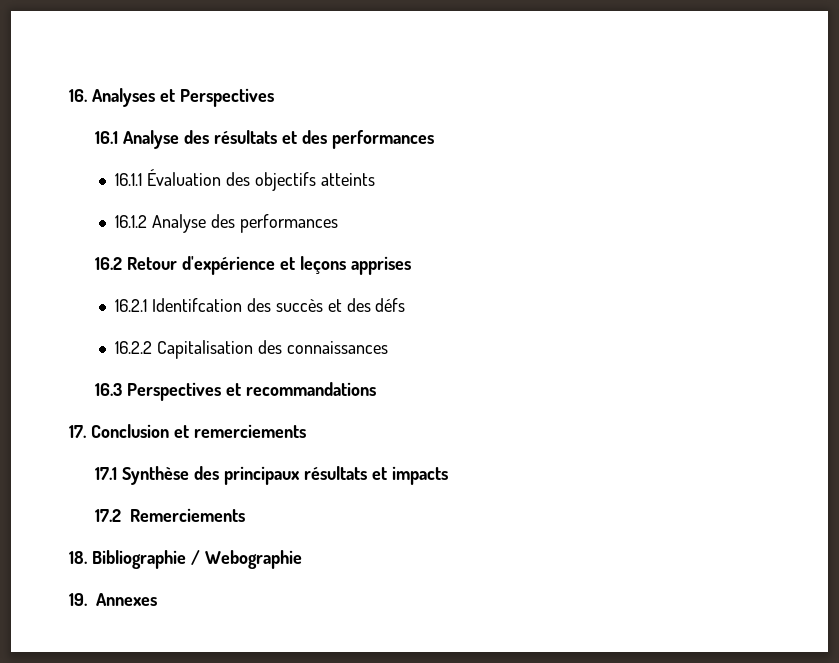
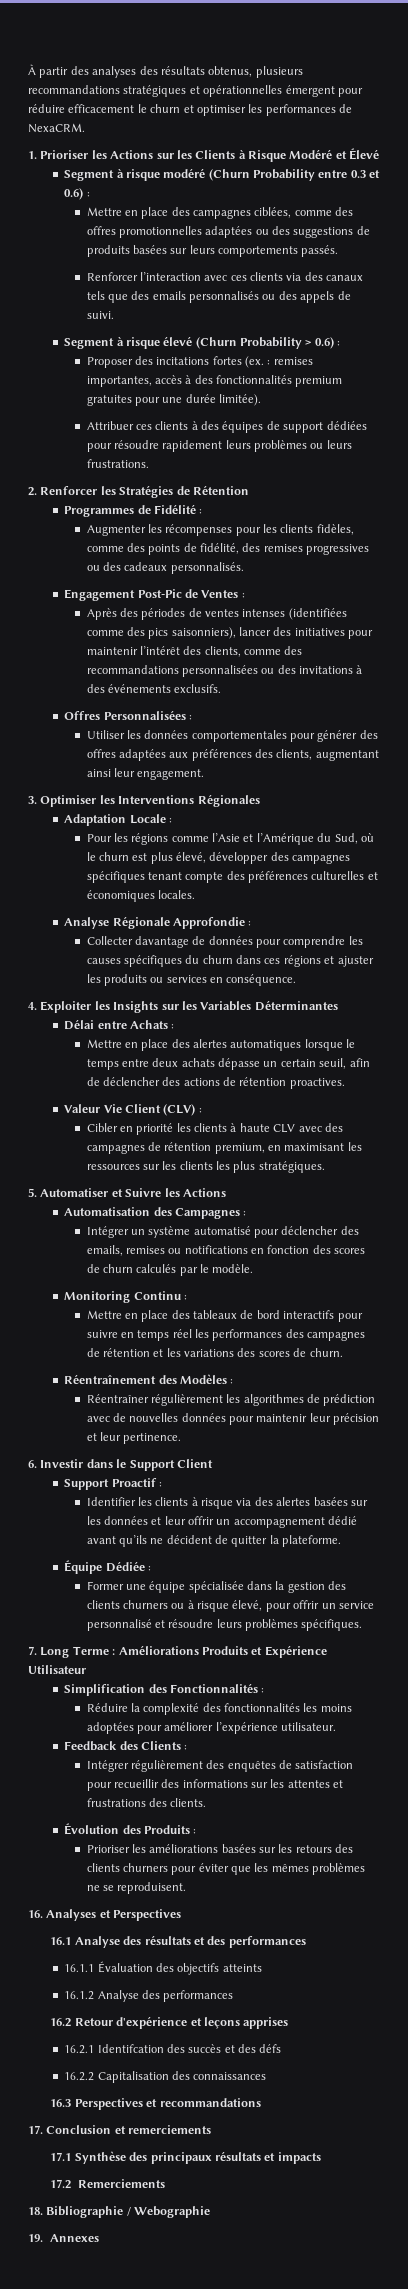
(69, 95) none -> [28,64,303,78] [28,85,363,97] [28,104,352,116] [28,123,85,133] [28,148,380,162] [64,169,381,181] [64,188,90,200] [86,207,354,219] [86,226,370,238] [86,245,339,257] [86,272,364,281] [86,291,351,303] [86,311,114,319] [64,337,341,349] [86,356,313,368] [86,375,343,387] [86,394,262,406] [86,421,367,433] [86,440,352,452] [86,459,149,468] [28,486,249,498] [64,505,203,517] [86,524,354,536] [86,543,370,555] [86,562,244,574] [64,589,245,601] [86,608,347,620] [86,627,374,639] [86,646,303,657] [86,665,363,677] [86,684,222,693] [64,711,192,720] [86,730,378,742] [86,749,379,761] [86,768,205,780] [28,795,260,807] [64,814,172,826] [86,833,374,845] [86,852,351,864] [86,871,378,883] [86,890,195,902] [64,917,252,929] [86,936,363,948] [86,955,374,967] [86,974,297,986] [28,1001,338,1013] [64,1020,175,1030] [86,1039,356,1051] [86,1058,370,1070] [86,1077,345,1089] [64,1104,202,1116] [86,1123,343,1135] [86,1142,362,1154] [86,1161,325,1173] [28,1188,226,1197] [64,1207,247,1219] [86,1226,359,1238] [86,1245,366,1256] [86,1264,254,1276] [64,1291,187,1303] [86,1310,363,1322] [86,1329,366,1341] [86,1348,343,1357] [64,1374,234,1384] [86,1394,376,1406] [86,1413,380,1425] [86,1432,182,1444] [28,1459,213,1471] [64,1478,162,1490] [86,1497,368,1509] [86,1516,358,1528] [86,1535,342,1547] [64,1560,151,1574] [86,1581,347,1593] [86,1600,374,1612] [86,1619,363,1631] [28,1646,327,1658] [28,1665,86,1674] [64,1684,265,1696] [86,1703,352,1715] [86,1722,337,1734] [64,1741,188,1751] [86,1760,354,1772] [86,1779,344,1791] [86,1798,207,1807] [64,1823,197,1835] [86,1844,354,1853] [86,1863,366,1875] [86,1882,187,1894] À partir des analyses des résultats obtenus, plusieurs recommandations stratégiques et opérationnelles émergent pour réduire efficacement le churn et optimiser les performances de NexaCRM. // 1. Prioriser les Actions sur les Clients à Risque Modéré et Élevé // Segment à risque modéré (Churn Probability entre 0.3 et 0.6) : // Mettre en place des campagnes ciblées, comme des offres promotionnelles adaptées ou des suggestions de produits basées sur leurs comportements passés. // Renforcer l’interaction avec ces clients via des canaux tels que des emails personnalisés ou des appels de suivi. // Segment à risque élevé (Churn Probability > 0.6) : // Proposer des incitations fortes (ex. : remises importantes, accès à des fonctionnalités premium gratuites pour une durée limitée). // Attribuer ces clients à des équipes de support dédiées pour résoudre rapidement leurs problèmes ou leurs frustrations. // 2. Renforcer les Stratégies de Rétention // Programmes de Fidélité : // Augmenter les récompenses pour les clients fidèles, comme des points de fidélité, des remises progressives ou des cadeaux personnalisés. // Engagement Post-Pic de Ventes : // Après des périodes de ventes intenses (identifiées comme des pics saisonniers), lancer des initiatives pour maintenir l’intérêt des clients, comme des recommandations personnalisées ou des invitations à des événements exclusifs. // Offres Personnalisées : // Utiliser les données comportementales pour générer des offres adaptées aux préférences des clients, augmentant ainsi leur engagement. // 3. Optimiser les Interventions Régionales // Adaptation Locale : // Pour les régions comme l’Asie et l’Amérique du Sud, où le churn est plus élevé, développer des campagnes spécifiques tenant compte des préférences culturelles et économiques locales. // Analyse Régionale Approfondie : // Collecter davantage de données pour comprendre les causes spécifiques du churn dans ces régions et ajuster les produits ou services en conséquence. // 4. Exploiter les Insights sur les Variables Déterminantes // Délai entre Achats : // Mettre en place des alertes automatiques lorsque le temps entre deux achats dépasse un certain seuil, afin de déclencher des actions de rétention proactives. // Valeur Vie Client (CLV) : // Cibler en priorité les clients à haute CLV avec des campagnes de rétention premium, en maximisant les ressources sur les clients les plus stratégiques. // 5. Automatiser et Suivre les Actions // Automatisation des Campagnes : // Intégrer un système automatisé pour déclencher des emails, remises ou notifications en fonction des scores de churn calculés par le modèle. // Monitoring Continu : // Mettre en place des tableaux de bord interactifs pour suivre en temps réel les performances des campagnes de rétention et les variations des scores de churn. // Réentraînement des Modèles : // Réentraîner régulièrement les algorithmes de prédiction avec de nouvelles données pour maintenir leur précision et leur pertinence. // 6. Investir dans le Support Client // Support Proactif : // Identifier les clients à risque via des alertes basées sur les données et leur offrir un accompagnement dédié avant qu’ils ne décident de quitter la plateforme. // Équipe Dédiée : // Former une équipe spécialisée dans la gestion des clients churners ou à risque élevé, pour offrir un service personnalisé et résoudre leurs problèmes spécifiques. // 7. Long Terme : Améliorations Produits et Expérience Utilisateur // Simplification des Fonctionnalités : // Réduire la complexité des fonctionnalités les moins adoptées pour améliorer l’expérience utilisateur. // Feedback des Clients : // Intégrer régulièrement des enquêtes de satisfaction pour recueillir des informations sur les attentes et frustrations des clients. // Évolution des Produits : // Prioriser les améliorations basées sur les retours des clients churners pour éviter que les mêmes problèmes ne se reproduisent. //

